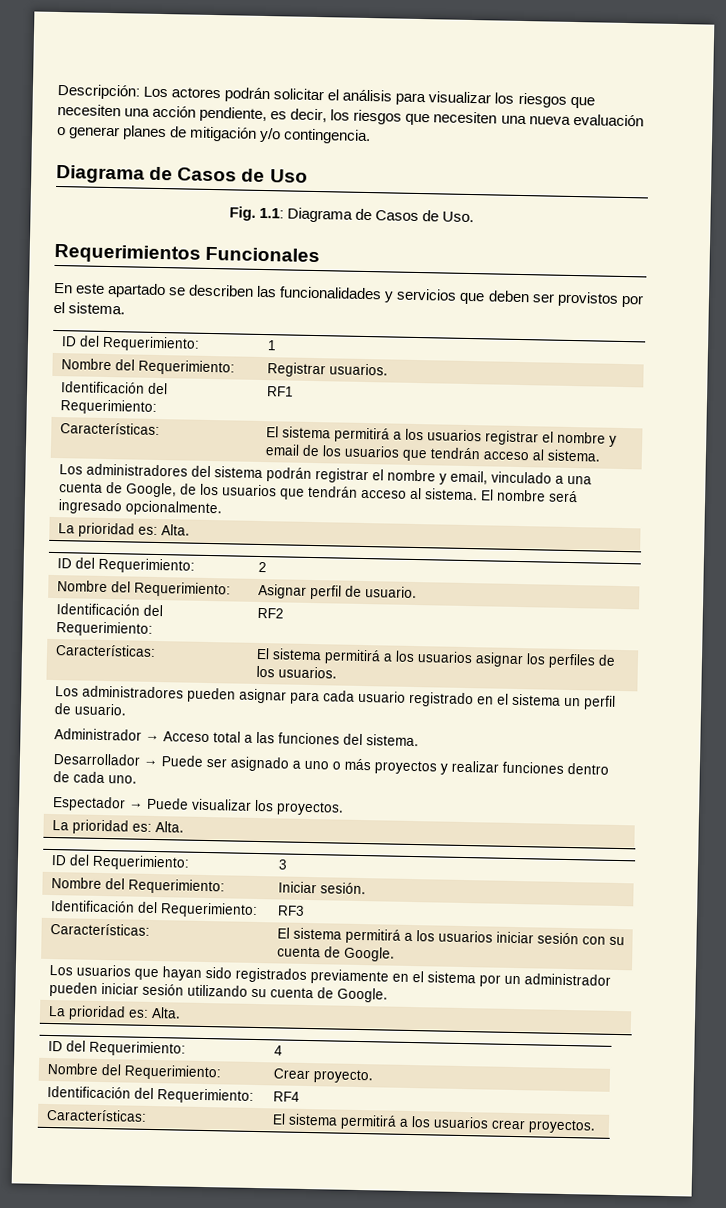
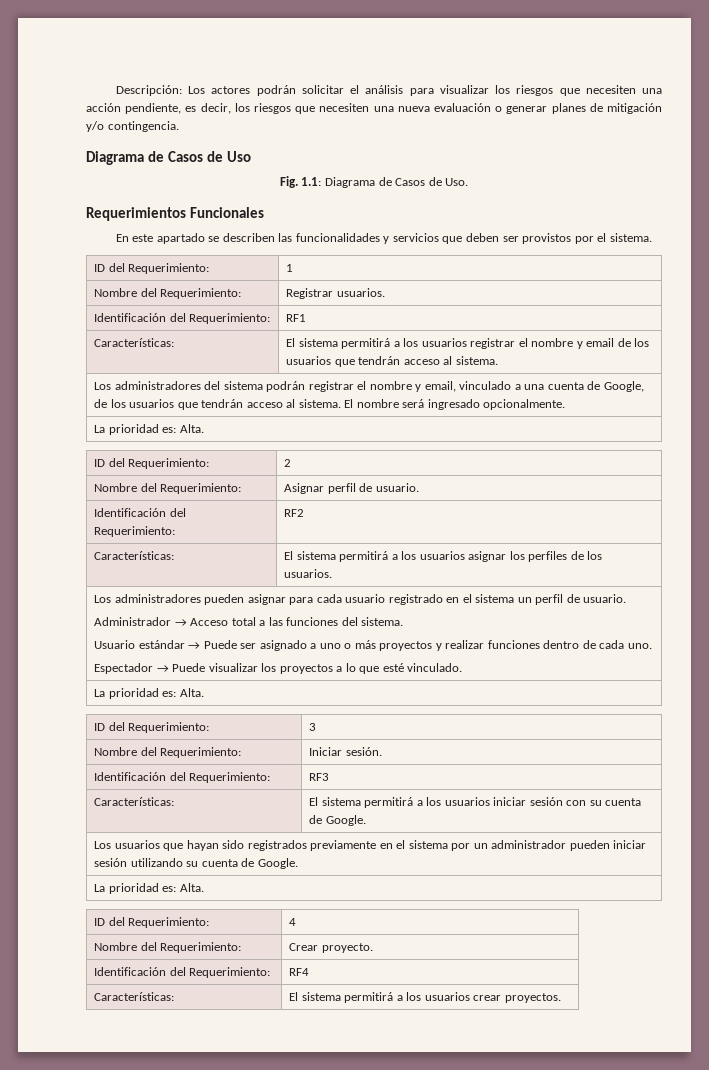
[52,753,141,766] Desarrollador -> [94,640,185,649] Usuario estándar
[275,801,344,816] proyectos. -> [279,663,463,674] proyectos a lo que esté vinculado.

